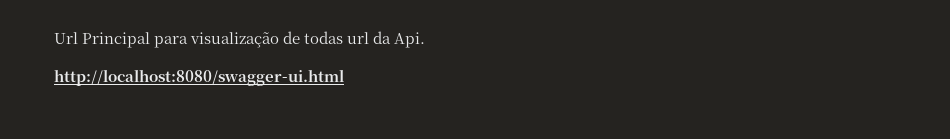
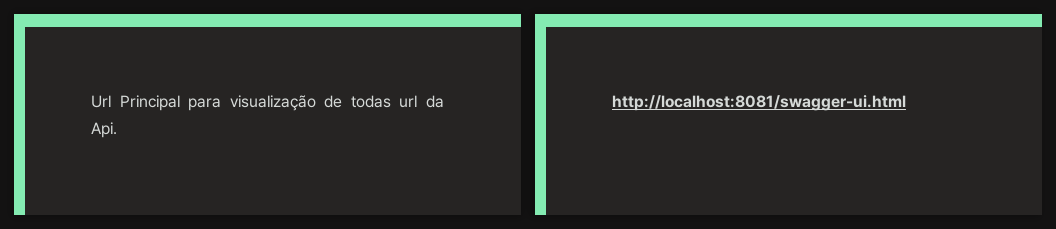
[54,69,344,86] http://localhost:8080/swagger-ui.html -> [612,95,906,111] http://localhost:8081/swagger-ui.html

